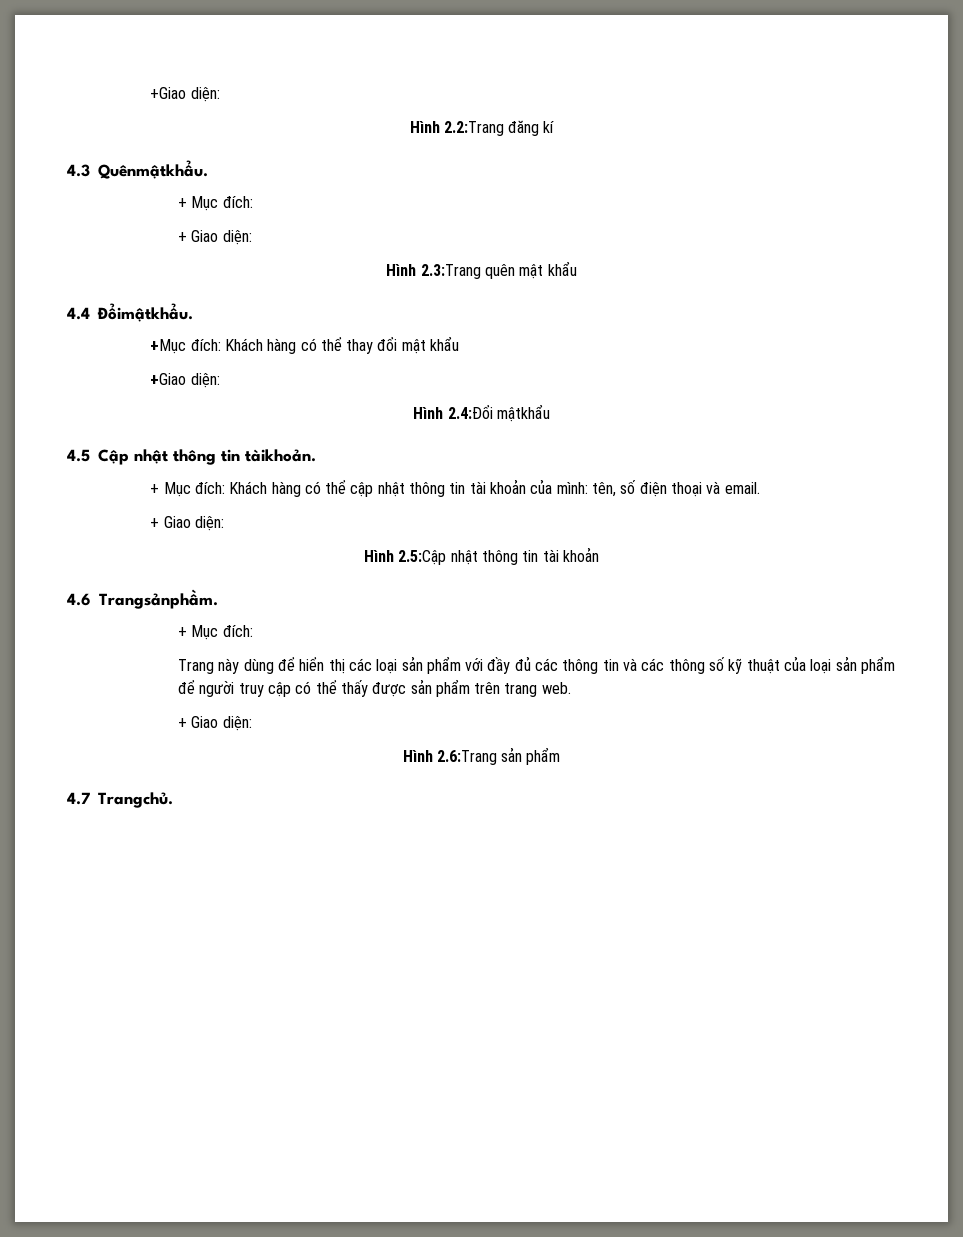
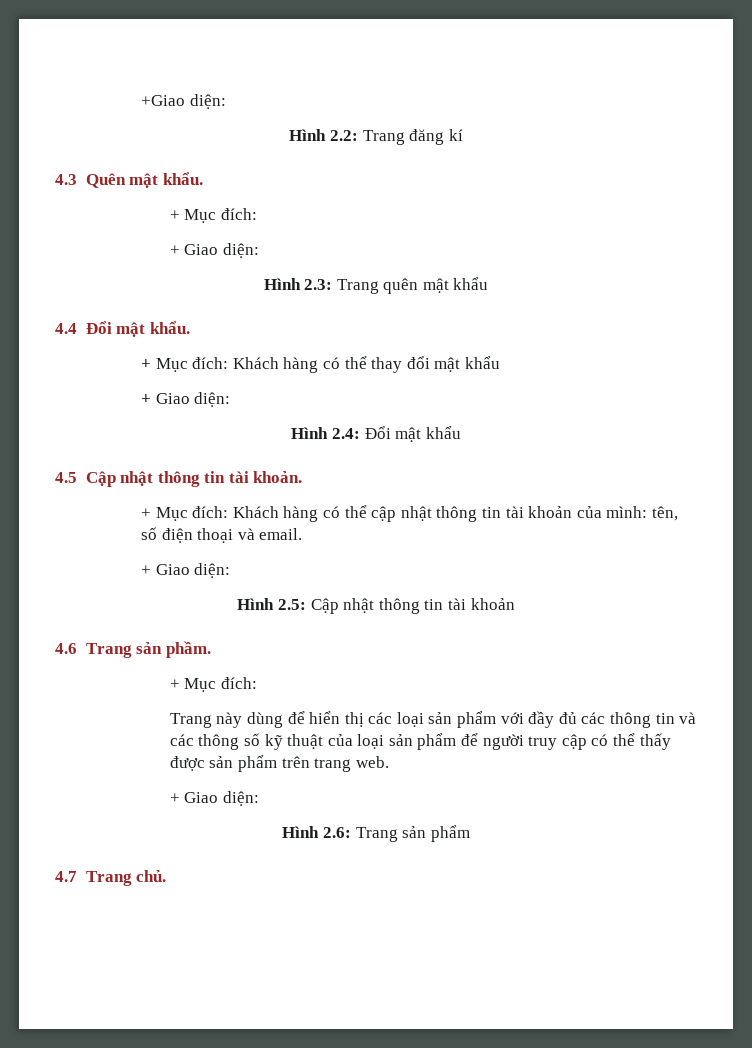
[150,87,220,102] [409,121,504,136] +Giao diện: // Hình 2.2:Trang -> [141,94,226,109] [289,129,405,145] +Giao diện: // Hình 2.2: Trang
[98,160,208,179] Quênmậtkhẩu. -> [85,172,203,188] Quên mật khẩu.
[420,264,481,279] 2.3:Trang -> [304,279,379,294] 2.3: Trang
[97,303,193,322] [150,339,187,354] Đổimậtkhẩu. // +Mục -> [85,321,190,337] [141,358,188,372] Đổi mật khẩu. // + Mục
[150,373,220,388] [413,404,550,422] +Giao diện: // Hình 2.4:Đổi mậtkhẩu -> [141,392,231,407] [291,426,461,442] + Giao diện: // Hình 2.4: Đổi mật khẩu
[245,449,316,462] tàikhoản. -> [228,471,303,483] tài khoản.
[398,550,447,565] 2.5:Cập -> [278,598,339,614] 2.5: Cập
[99,589,218,609] Trangsảnphầm. -> [85,641,211,658] Trang sản phầm.
[436,750,497,765] 2.6:Trang -> [322,827,398,842] 2.6: Trang
[98,792,173,808] Trangchủ. -> [85,870,167,886] Trang chủ.

